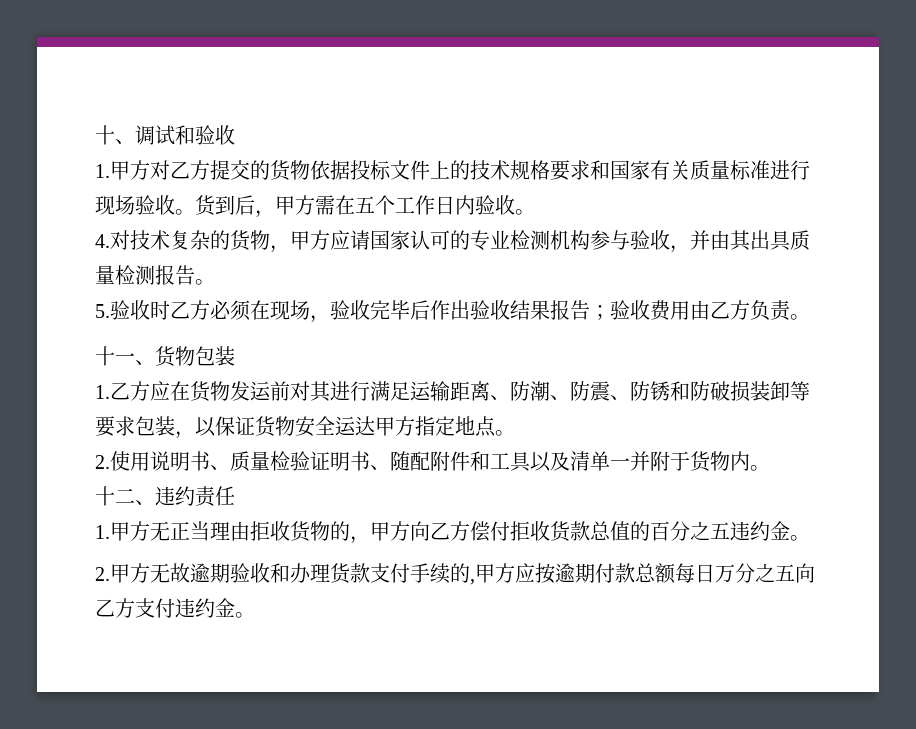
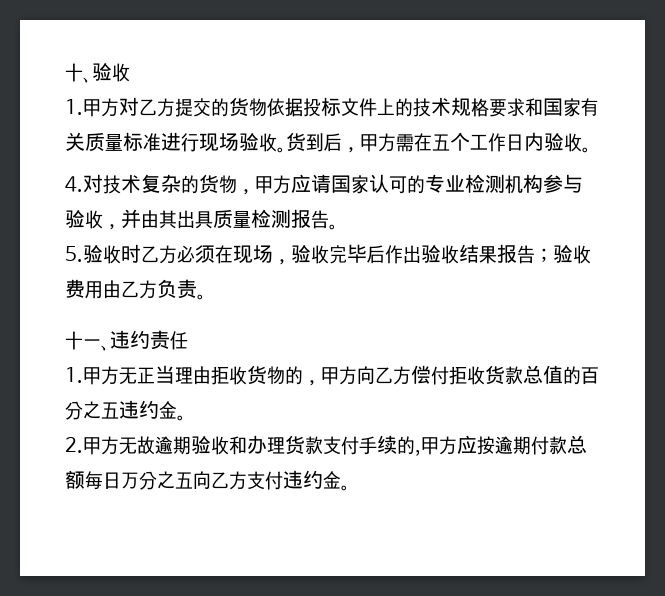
[135,125,195,145] 调试和 -> (92, 80) none
[155,346,235,367] [95,381,810,402] [95,416,515,439] [95,451,770,472] [95,486,155,506] 货物包装 // 1.乙方应在货物发运前对其进行满足运输距离、防潮、防震、防锈和防破损装卸等要求包装，以保证货物安全运达甲方指定地点。 // 2.使用说明书、质量检验证明书、随配附件和工具以及清单一并附于货物内。 // 十二、 -> (110, 348) none

